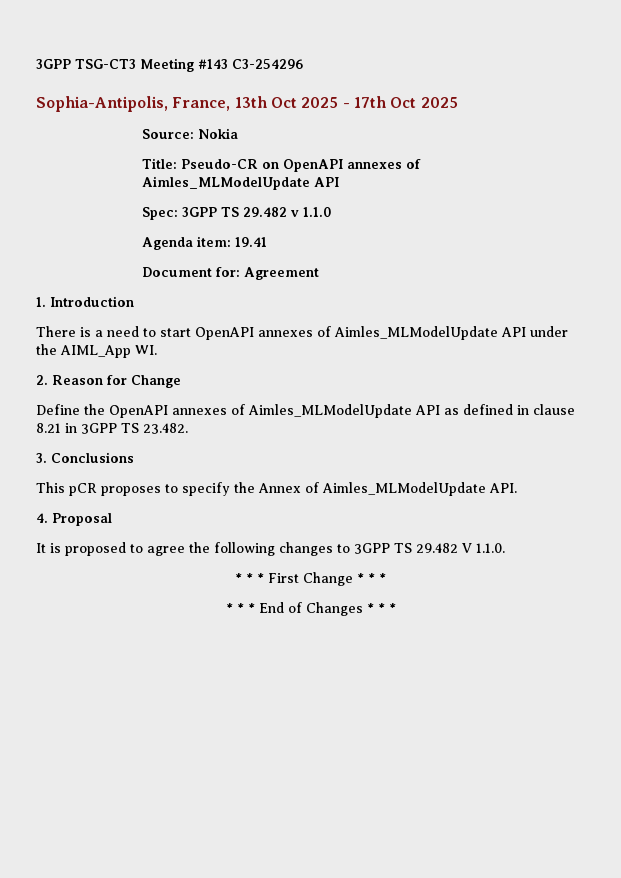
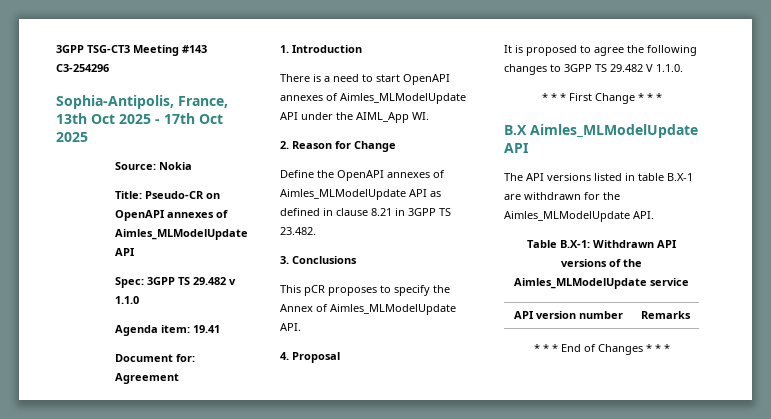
(386, 578) none -> [504,124,698,138] [504,143,528,153] [504,173,693,181] [504,192,620,200] [504,211,654,222] [527,240,676,248] [561,259,642,267] [514,278,689,289] [513,311,623,319] [640,311,691,319] // B.X Aimles_MLModelUpdate API // The API versions listed in table B.X-1 are withdrawn for the Aimles_MLModelUpdate API. // Table B.X-1: Withdrawn API versions of the Aimles_MLModelUpdate service // API version number | Remarks

